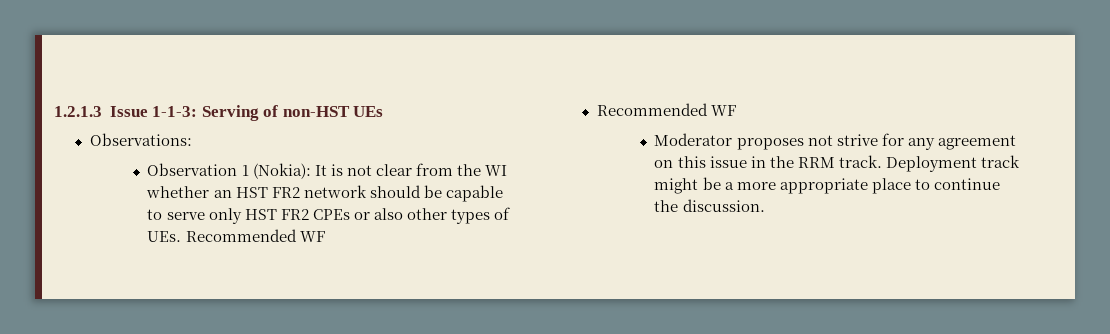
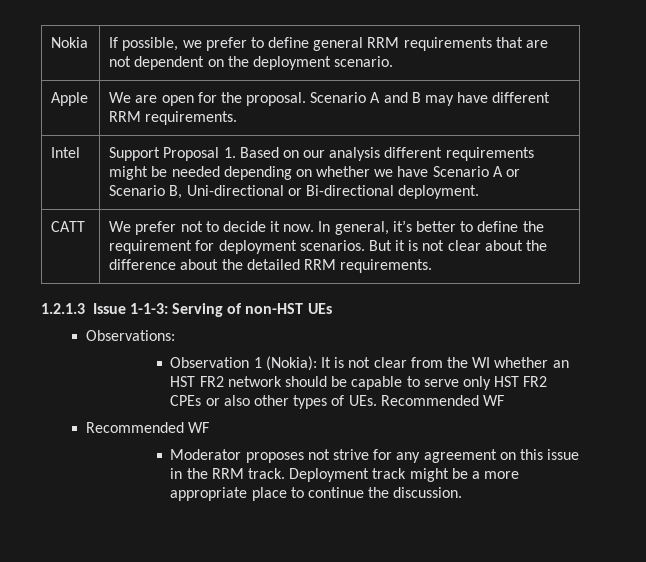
(54, 111) none -> [51,37,89,48] [109,37,549,51] [109,56,394,70] [51,92,89,106] [109,92,551,106] [109,111,238,125] [51,147,81,158] [109,147,534,161] [109,166,521,180] [109,185,480,199] [51,221,86,232] [109,220,544,235] [109,240,548,254] [109,259,433,273] Nokia | If possible, we prefer to define general RRM requirements that are not dependent on the deployment scenario. // Apple | We are open for the proposal. Scenario A and B may have different RRM requirements. // Intel | Support Proposal 1. Based on our analysis different requirements might be needed depending on whether we have Scenario A or Scenario B, Uni-directional or Bi-directional deployment. // CATT | We prefer not to decide it now. In general, it’s better to define the requirement for deployment scenarios. But it is not clear about the difference about the detailed RRM requirements. //

